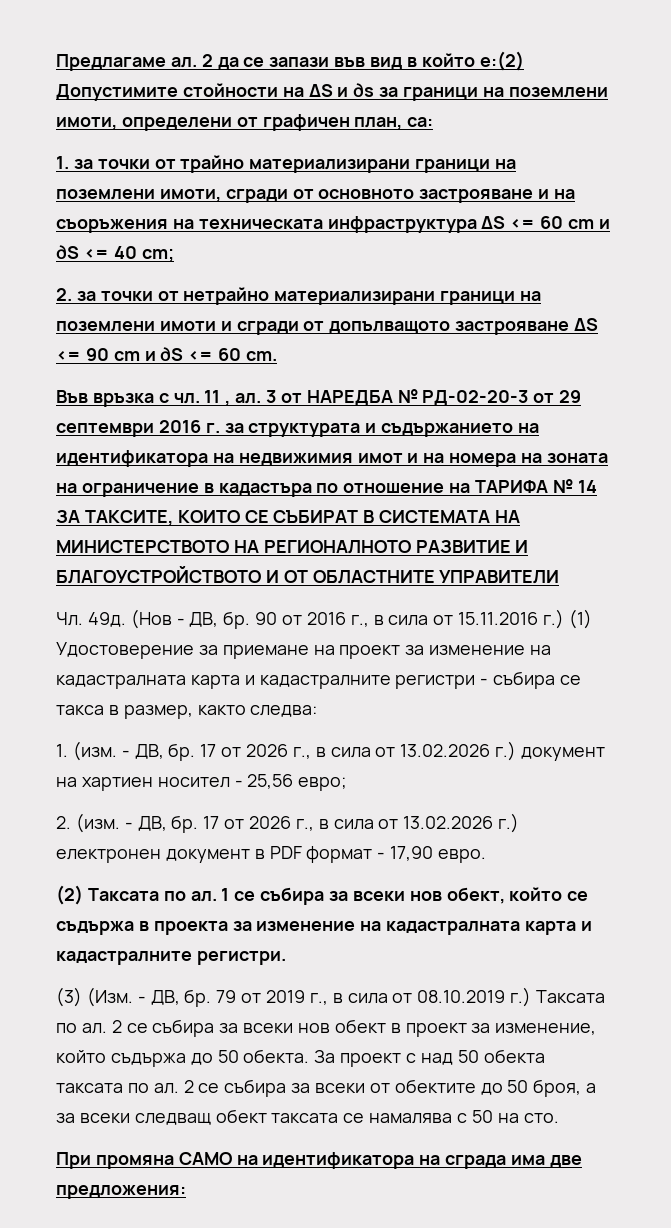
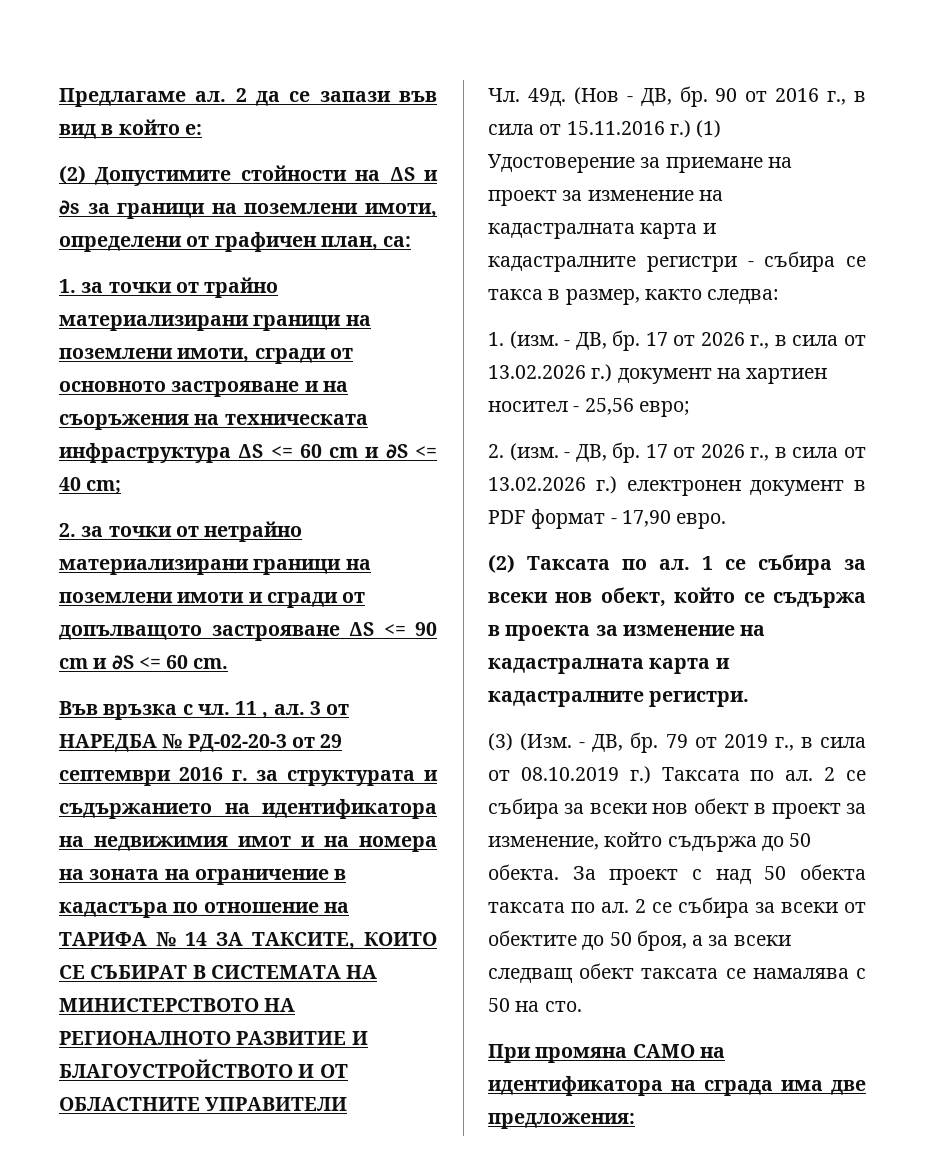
[479,51,524,71] е:(2) -> [184,124,202,135] [59,165,86,184] е: // (2)

